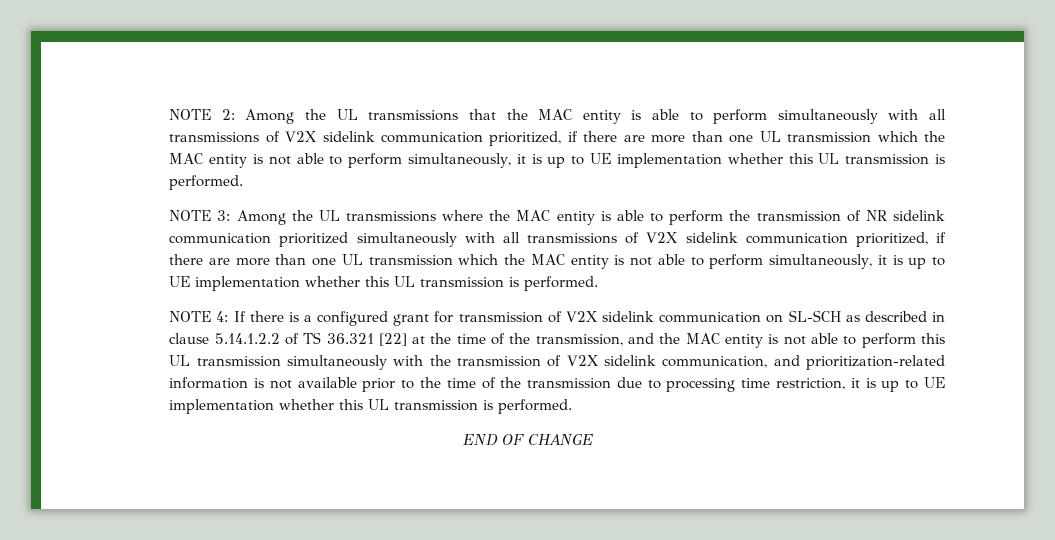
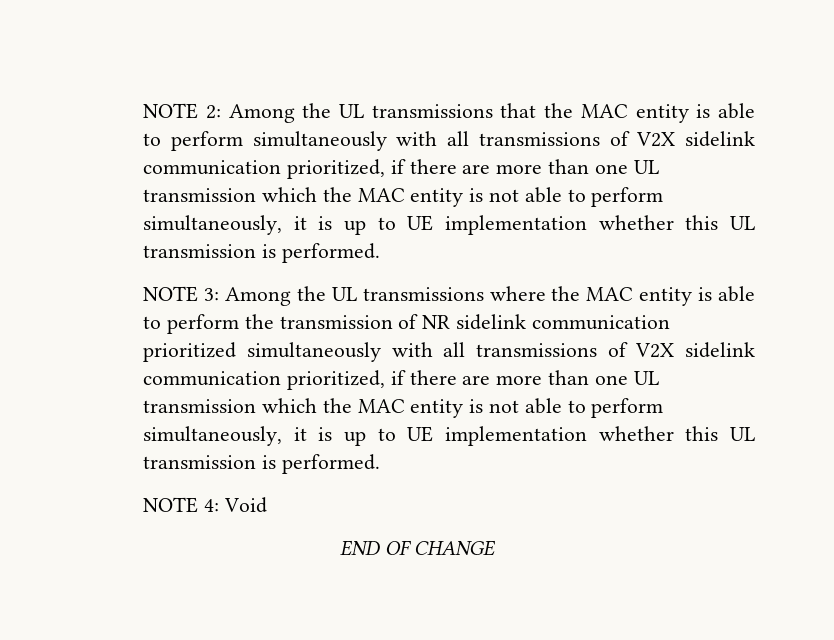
[233,310,946,326] [169,332,946,348] [169,355,945,370] [169,377,945,392] [169,399,573,414] If there is a configured grant for transmission of V2X sidelink communication on SL-SCH as described in clause 5.14.1.2.2 of TS 36.321 [22] at the time of the transmission, and the MAC entity is not able to perform this UL transmission simultaneously with the transmission of V2X sidelink communication, and prioritization-related information is not available prior to the time of the transmission due to processing time restriction, it is up to UE implementation whether this UL transmission is performed. -> [223,497,267,513] Void

